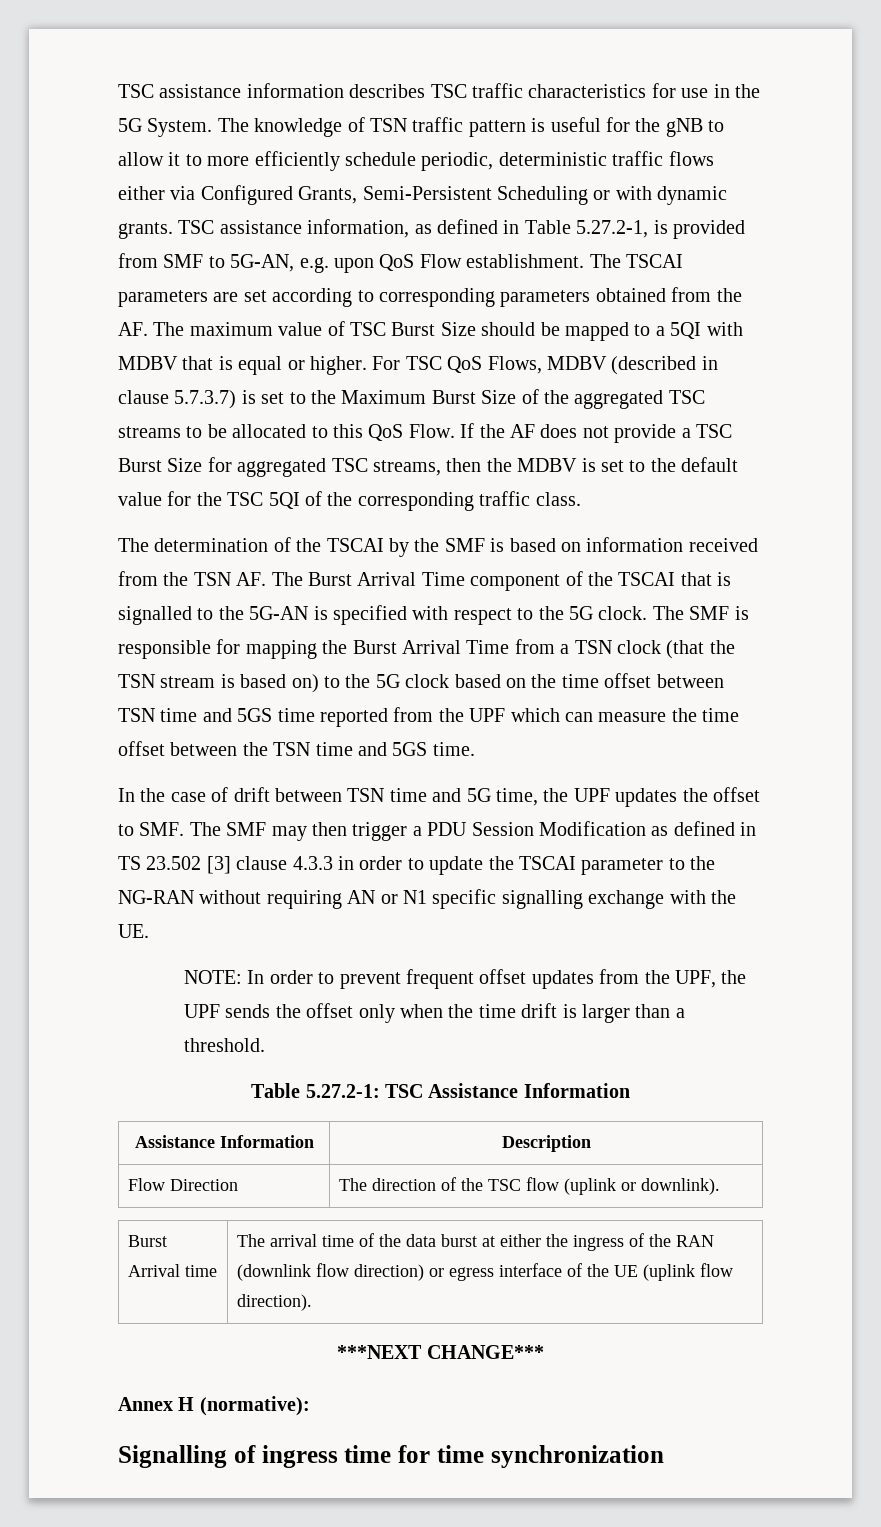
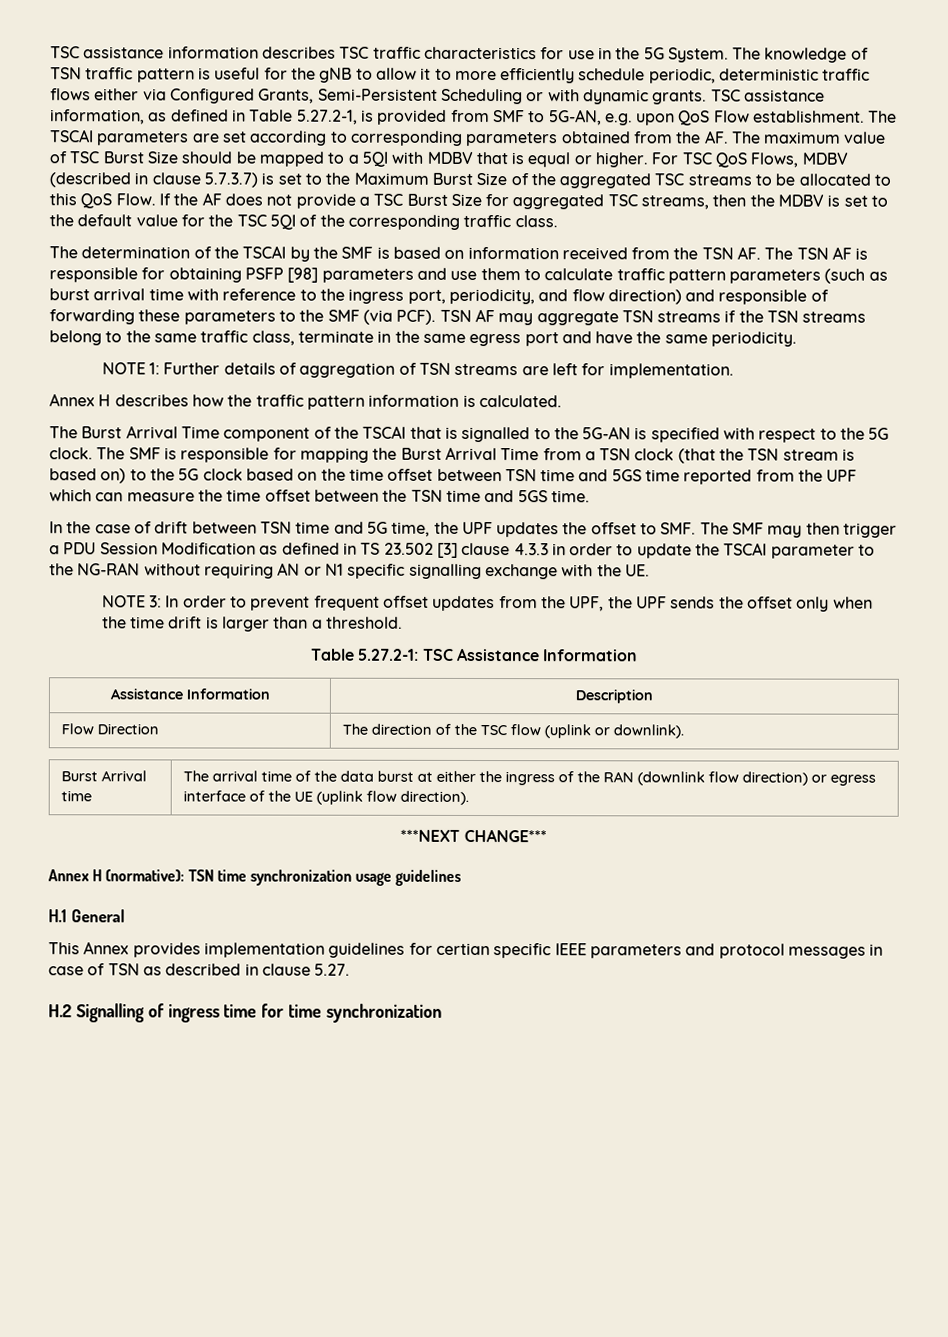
(303, 579) none -> [796,246,869,260] [49,267,888,284] [49,288,829,305] [49,309,867,326] [49,330,798,347] [101,362,734,379] [49,393,562,410] [49,426,78,439] TSN AF is responsible for obtaining PSFP [98] parameters and use them to calculate traffic pattern parameters (such as burst arrival time with reference to the ingress port, periodicity, and flow direction) and responsible of forwarding these parameters to the SMF (via PCF). TSN AF may aggregate TSN streams if the TSN streams belong to the same traffic class, terminate in the same egress port and have the same periodicity. // NOTE 1: Further details of aggregation of TSN streams are left for implementation. // Annex H describes how the traffic pattern information is calculated. // The
[183,970,242,984] NOTE: -> [101,595,163,608] NOTE 3:
(310, 1406) // -> [187,869,462,886] [48,909,125,923] [48,941,884,959] [48,963,351,976] [48,1004,72,1018] TSN time synchronization usage guidelines // H.1 General // This Annex provides implementation guidelines for certian specific IEEE parameters and protocol messages in case of TSN as described in clause 5.27. // H.2

